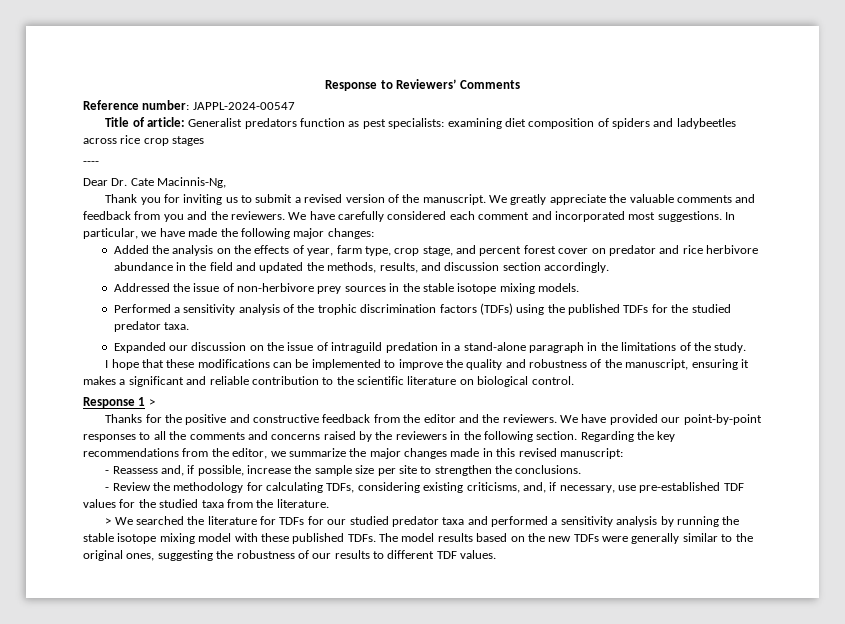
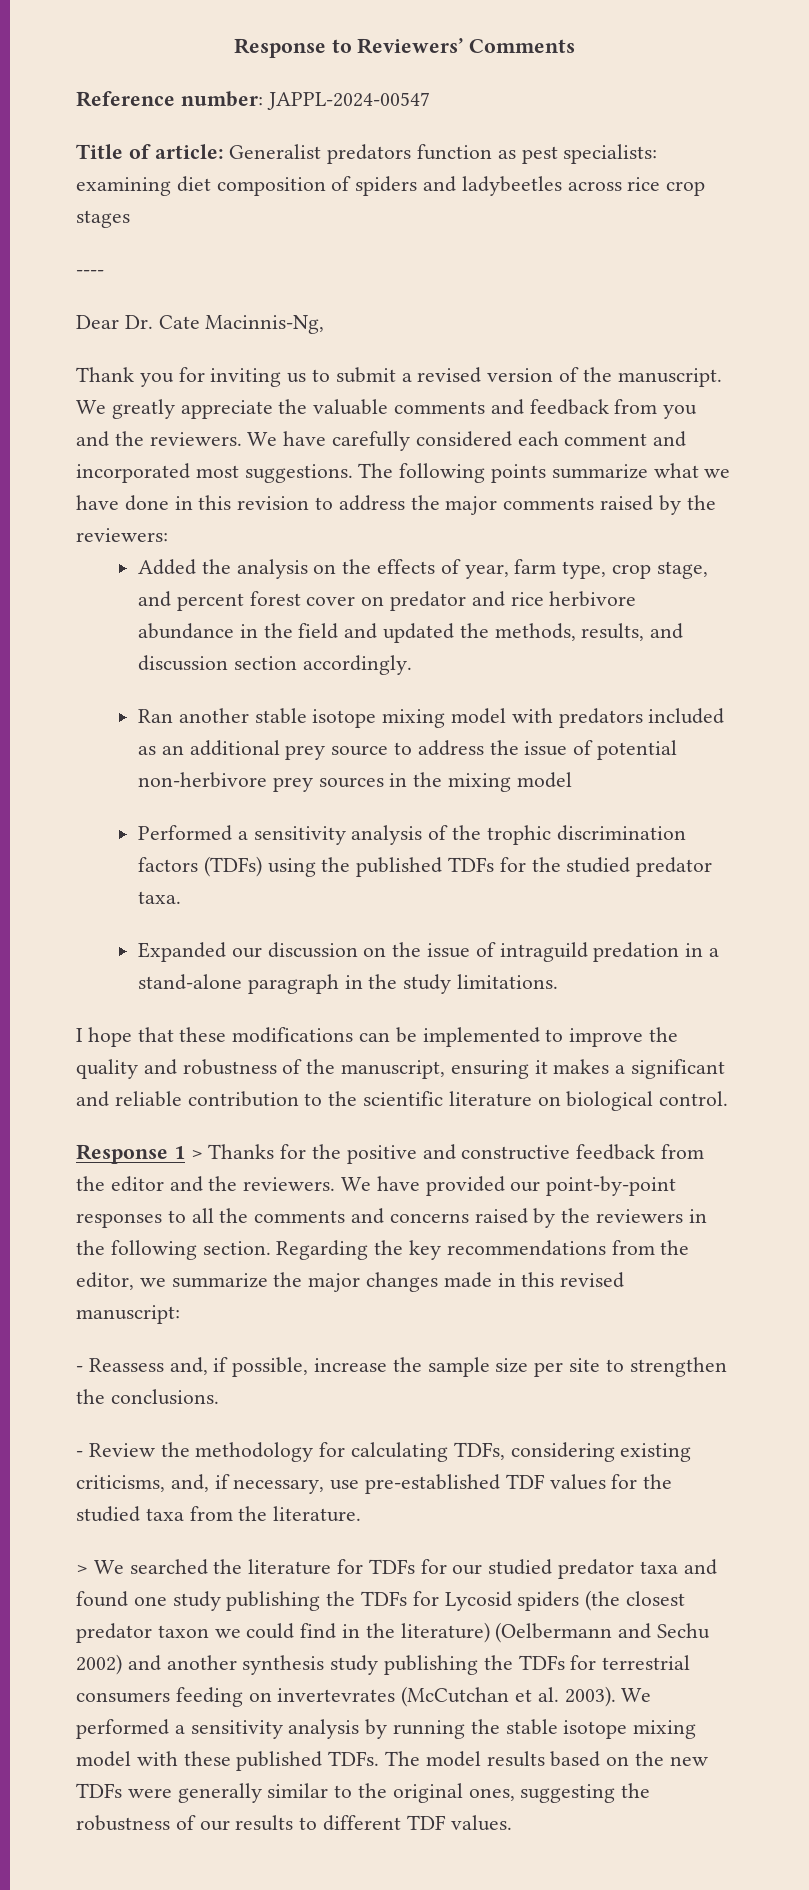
[725,212,735,220] [83,228,374,239] In particular, we have made the following major changes: -> [358,463,731,483] [76,495,716,515] [76,528,168,542] The following points summarize what we have done in this revision to address the major comments raised by the reviewers:
[113,283,234,292] Addressed the issue of -> [137,708,725,728] [137,740,677,760] Ran another stable isotope mixing model with predators included as an additional prey source to address the issue of potential
[422,283,580,294] stable isotope mixing models. -> [447,772,572,792] mixing model
[621,342,747,353] limitations of the study. -> [403,974,558,994] study limitations.
(155, 402) // -> (203, 1154) none
(488, 520) none -> [76,1590,686,1611] [76,1622,711,1643] [76,1654,691,1675] [76,1686,652,1707] found one study publishing the TDFs for Lycosid spiders (the closest predator taxon we could find in the literature) (Oelbermann and Sechu 2002) and another synthesis study publishing the TDFs for terrestrial consumers feeding on invertevrates (McCutchan et al. 2003). We

